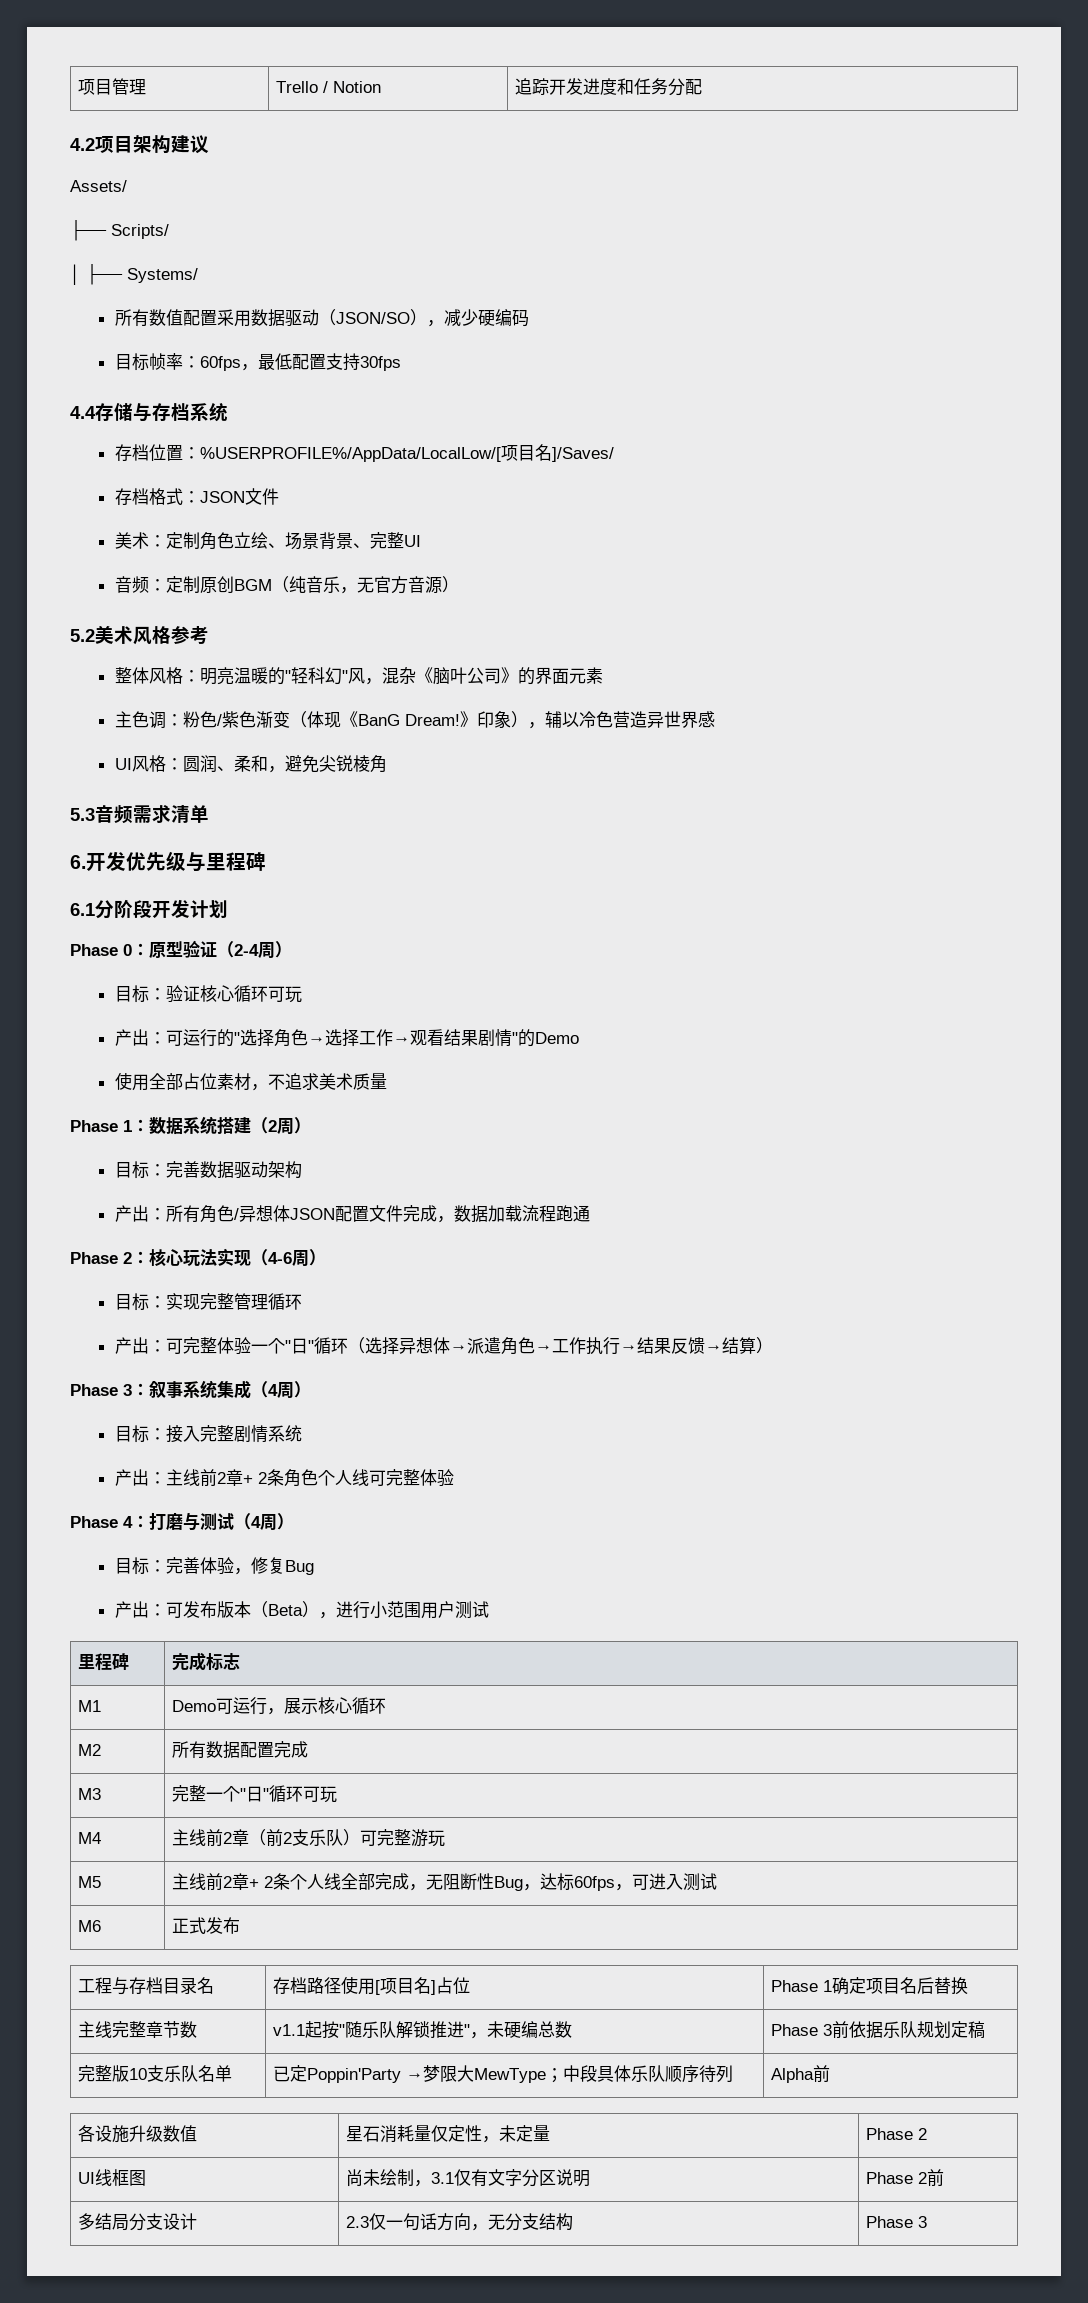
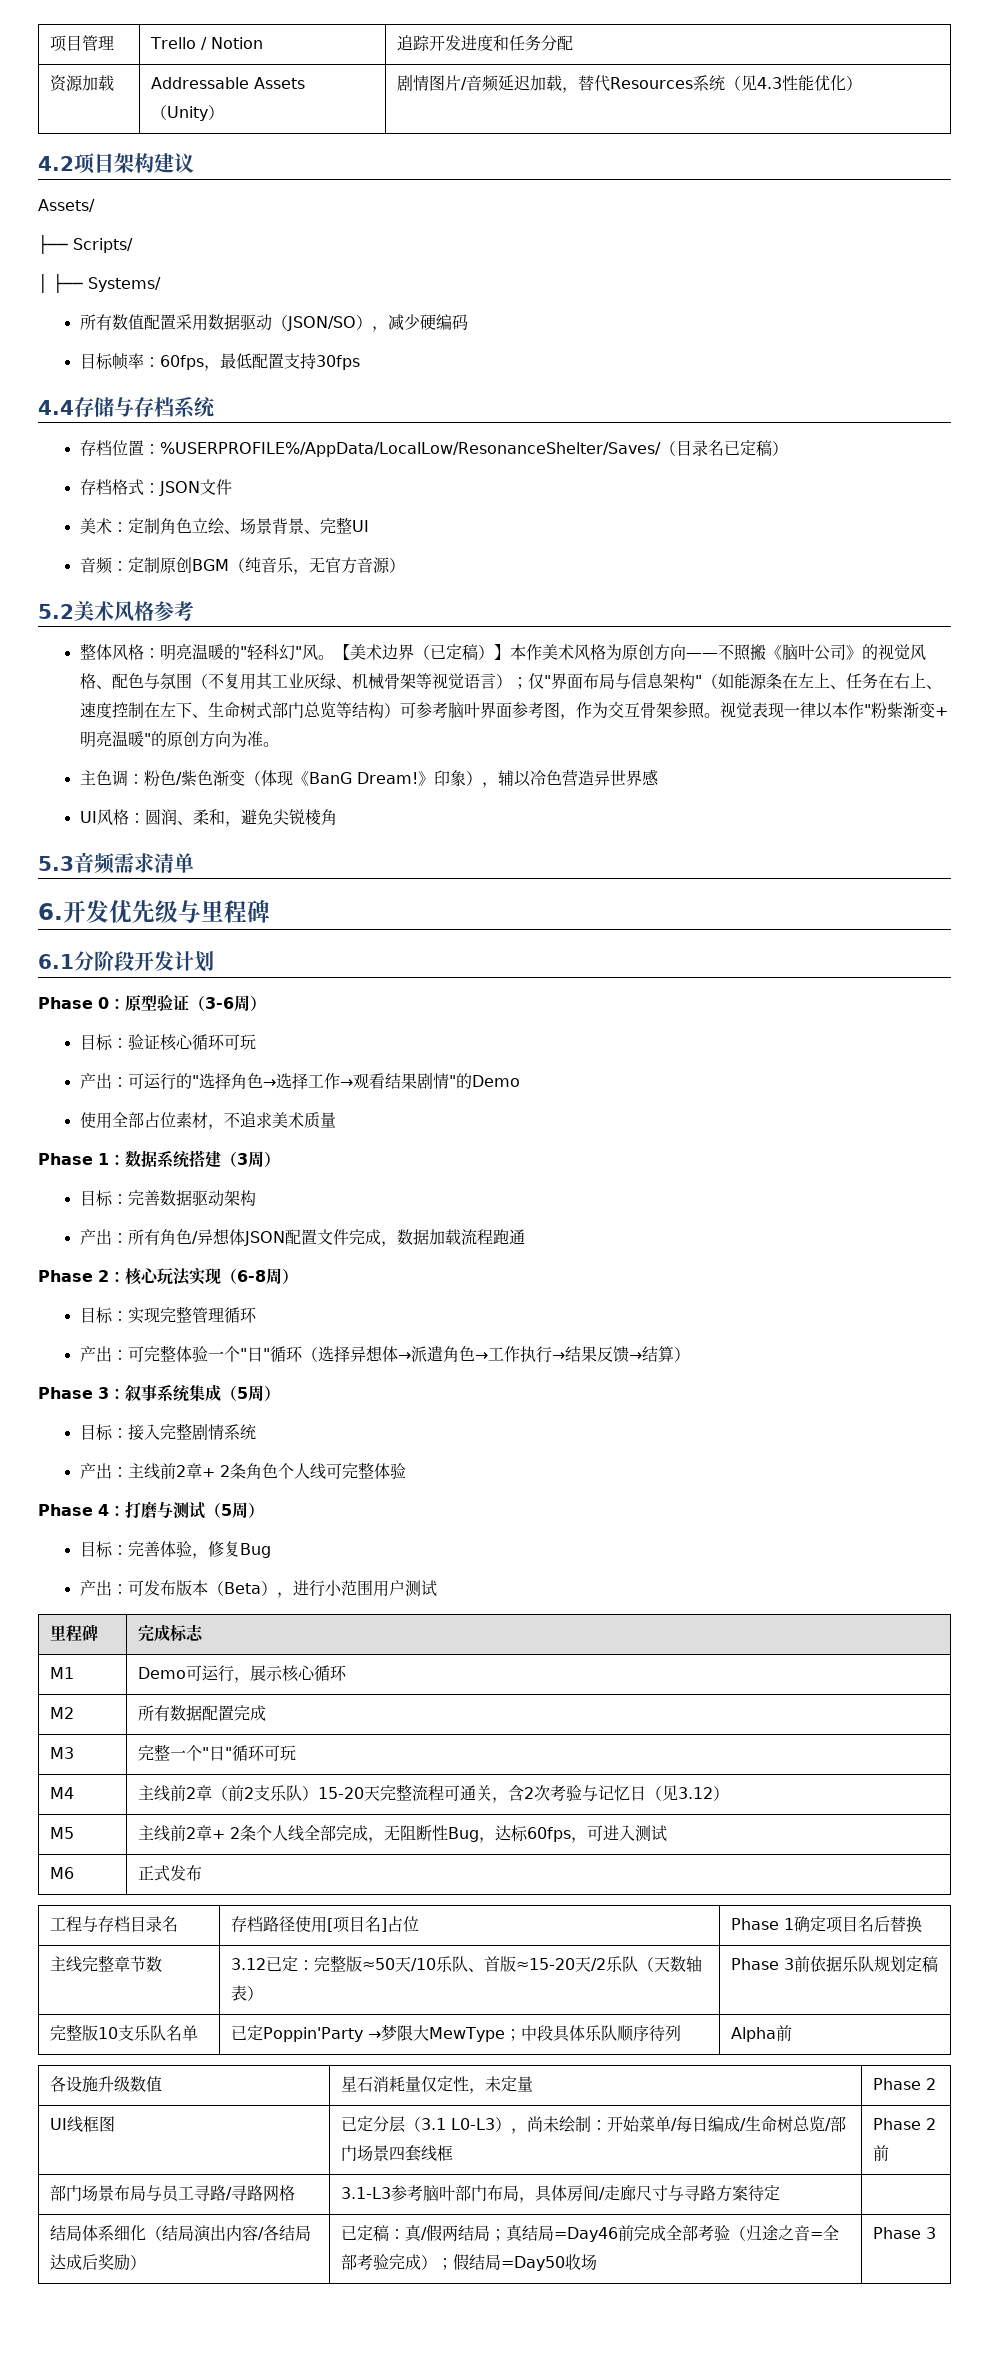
(702, 87) none -> [49,75,114,92] [150,77,305,89] [150,105,224,121] [396,74,862,93] // 资源加载 | Addressable Assets（Unity） | 剧情图片/音频延迟加载，替代Resources系统（见4.3性能优化）
[199,444,614,462] %USERPROFILE%/AppData/LocalLow/[项目名]/Saves/ -> [159,440,788,457] %USERPROFILE%/AppData/LocalLow/ResonanceShelter/Saves/（目录名已定稿）
[364,667,603,685] ，混杂《脑叶公司》的界面元素 -> [317,644,926,661] [79,673,942,690] [79,701,948,720] [79,730,279,748] 。【美术边界（已定稿）】本作美术风格为原创方向——不照搬《脑叶公司》的视觉风格、配色与氛围（不复用其工业灰绿、机械骨架等视觉语言）；仅"界面布局与信息架构"（如能源条在左上、任务在右上、速度控制在左下、生命树式部门总览等结构）可参考脑叶界面参考图，作为交互骨架参照。视觉表现一律以本作"粉紫渐变+明亮温暖"的原创方向为准。
[234,944,259,956] 2-4 -> [205,997,234,1009] 3-6
[268,1120,277,1132] 2 -> [237,1153,248,1165] 3
[268,1252,292,1264] 4-6 -> [237,1270,266,1282] 6-8
[268,1384,278,1396] 4 -> [237,1387,248,1399] 5
[251,1516,261,1528] 4 -> [221,1504,232,1516] 5
[359,1829,445,1847] 可完整游玩 -> [317,1784,729,1803] 15-20天完整流程可通关，含2次考验与记忆日（见3.12）
[272,2021,572,2039] v1.1起按"随乐队解锁推进"，未硬编总数 -> [230,1955,702,1972] [230,1985,263,2001] 3.12已定：完整版≈50天/10乐队、首版≈15-20天/2乐队（天数轴表）
[345,2169,590,2187] [865,2169,944,2187] [77,2213,197,2231] [345,2213,573,2231] 尚未绘制，3.1仅有文字分区说明 | Phase 2前 // 多结局分支设计 | 2.3仅一句话方向，无分支结构 -> [340,2116,846,2134] [340,2145,453,2162] [872,2118,936,2130] [872,2145,889,2161] [49,2185,295,2202] [340,2184,780,2203] [49,2225,311,2242] [49,2254,146,2271] [340,2224,839,2242] [340,2254,597,2271] 已定分层（3.1 L0-L3），尚未绘制：开始菜单/每日编成/生命树总览/部门场景四套线框 | Phase 2前 // 部门场景布局与员工寻路/寻路网格 | 3.1-L3参考脑叶部门布局，具体房间/走廊尺寸与寻路方案待定 | // 结局体系细化（结局演出内容/各结局达成后奖励） | 已定稿：真/假两结局；真结局=Day46前完成全部考验（归途之音=全部考验完成）；假结局=Day50收场

